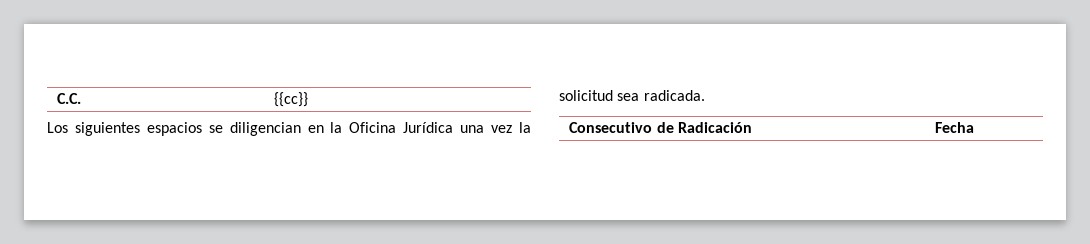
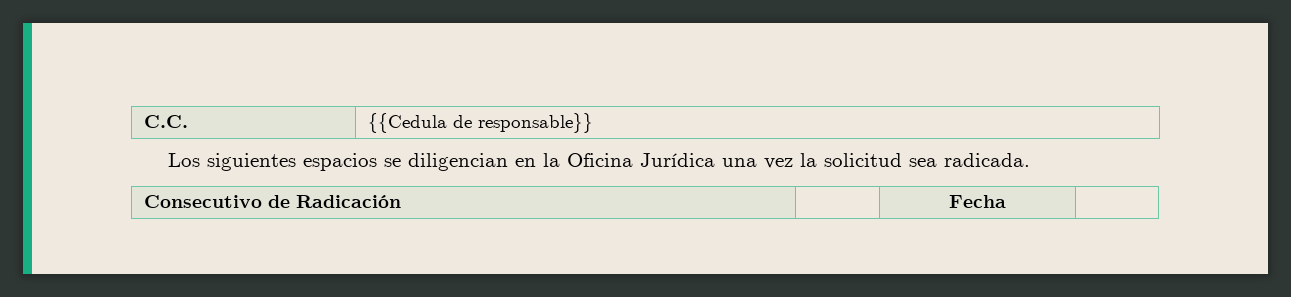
[274,92,309,107] {{cc}} -> [367,113,593,133] {{Cedula de responsable}}

